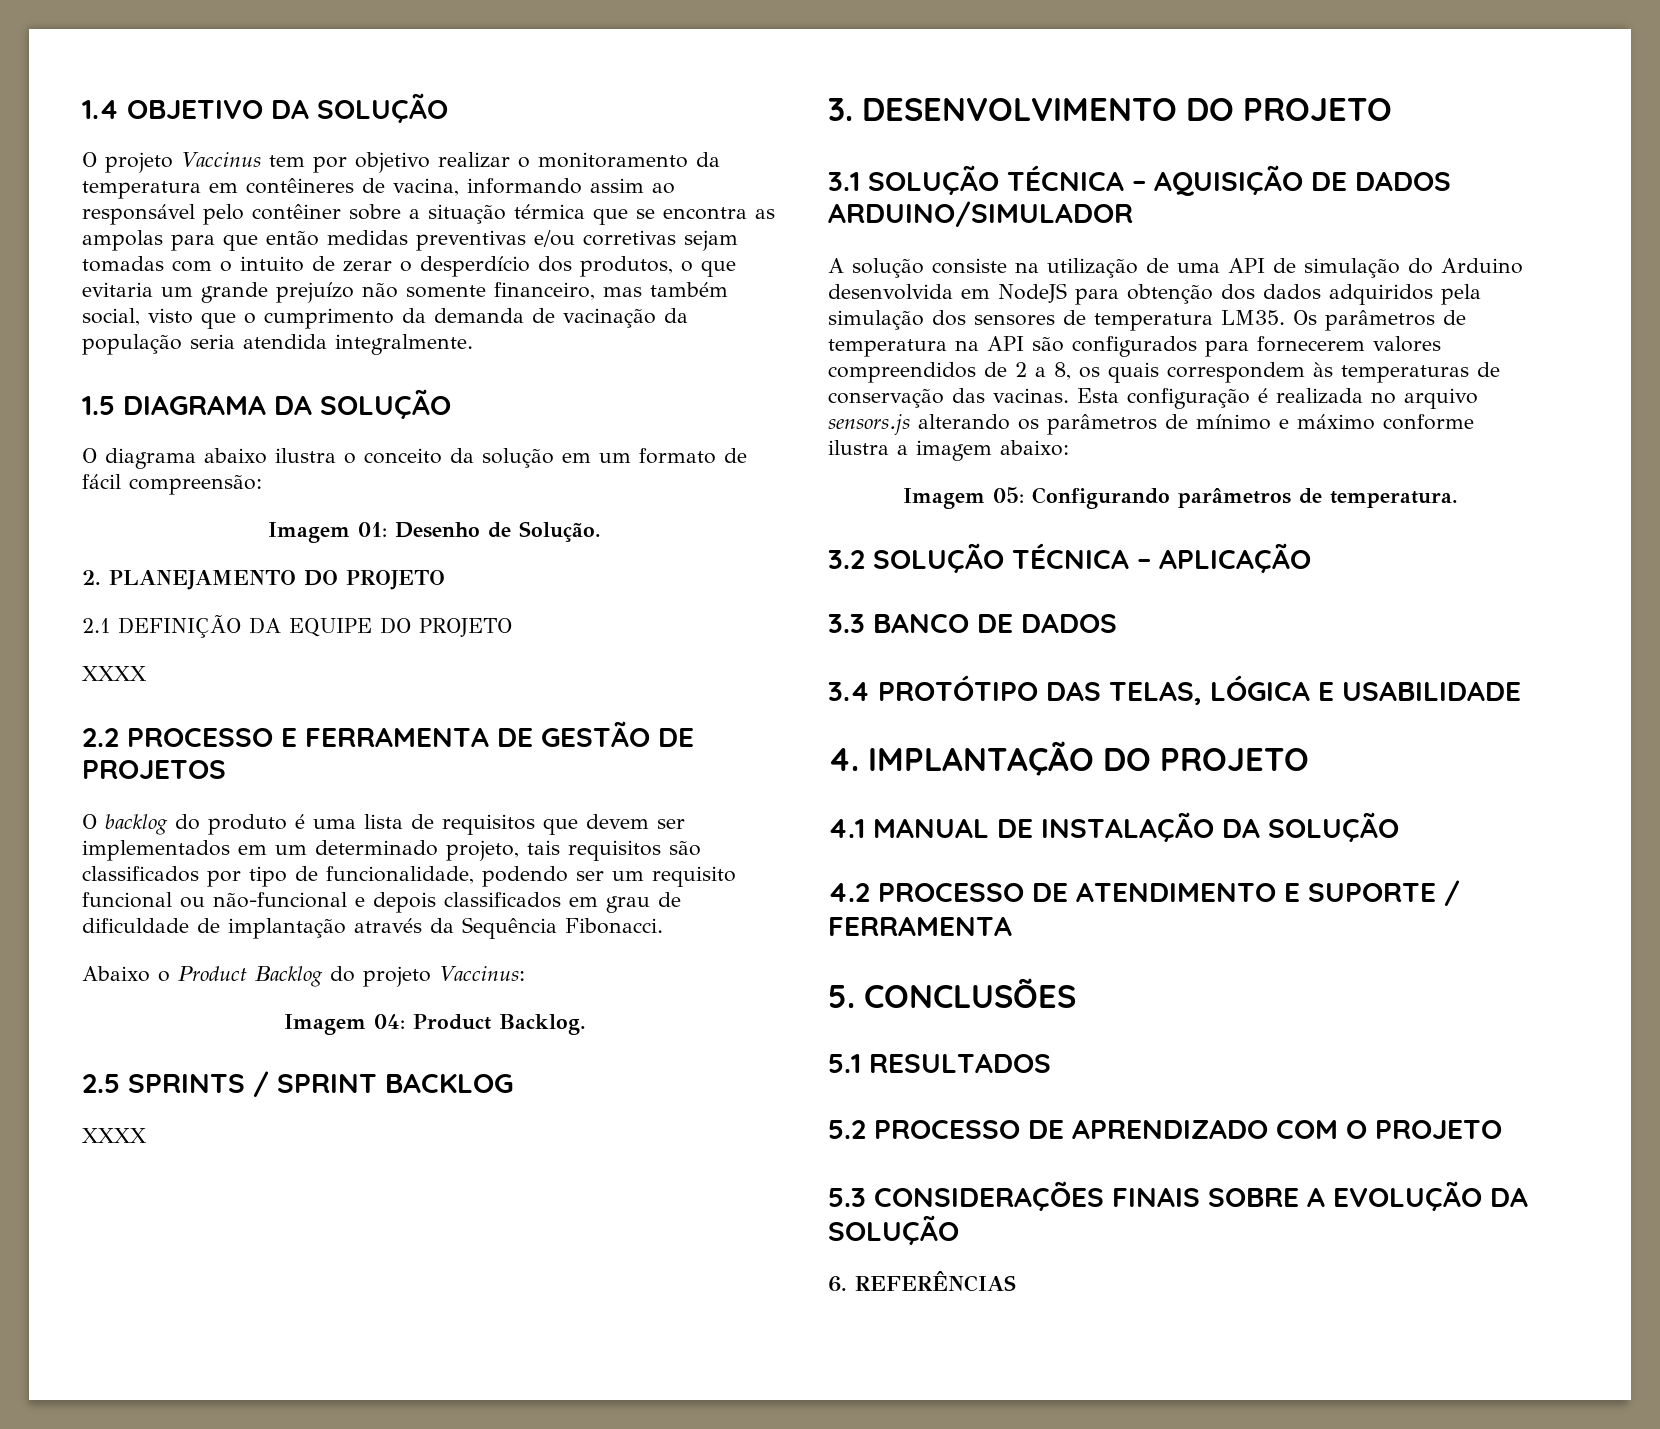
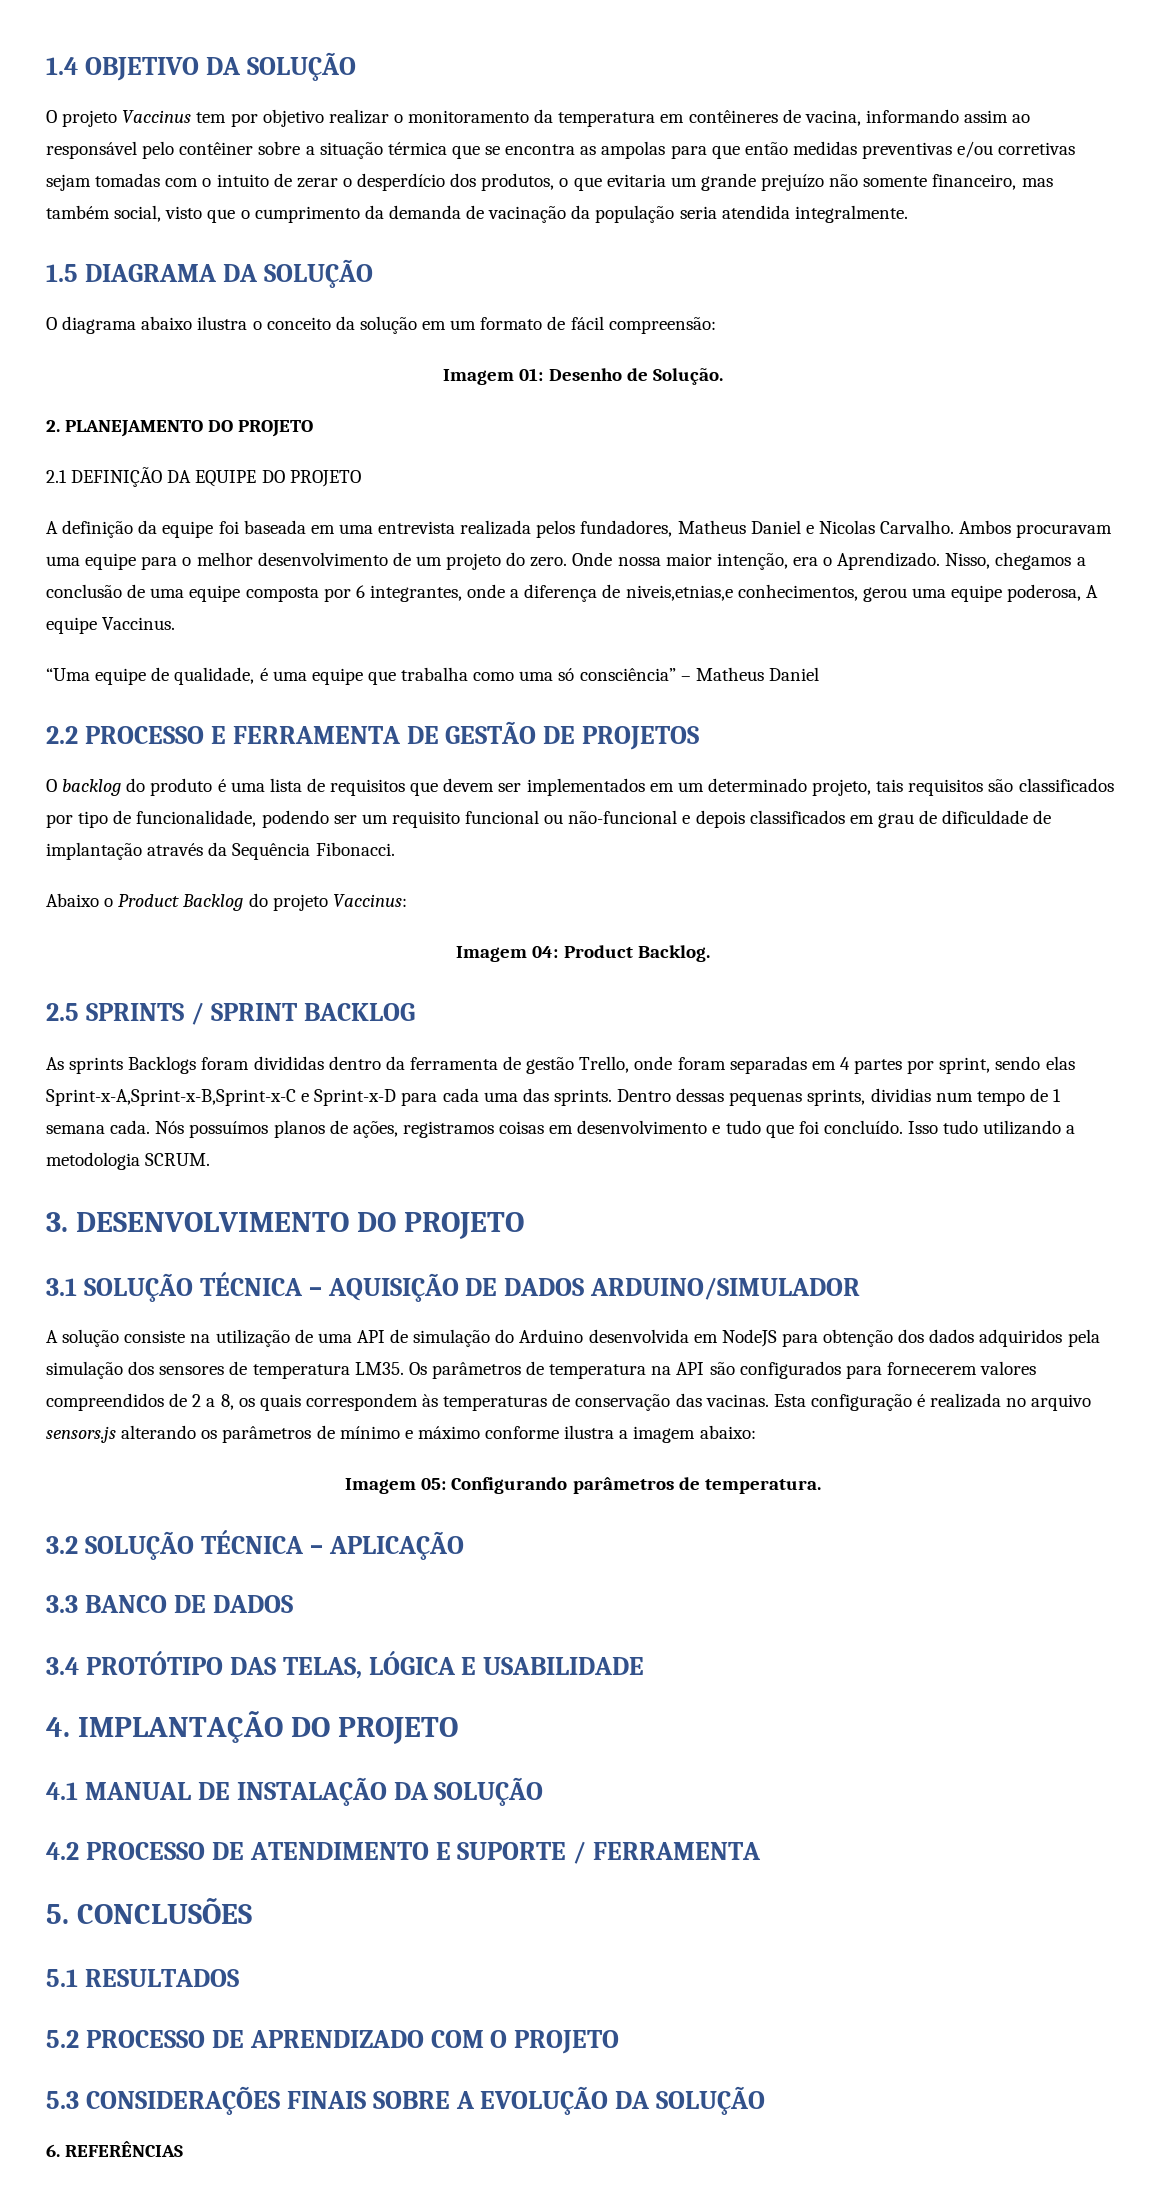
[82,666,146,681] XXXX -> [46,520,1113,538] [46,552,1086,570] [46,584,1099,602] [46,617,176,634] [46,667,819,685] A definição da equipe foi baseada em uma entrevista realizada pelos fundadores, Matheus Daniel e Nicolas Carvalho. Ambos procuravam uma equipe para o melhor desenvolvimento de um projeto do zero. Onde nossa maior intenção, era o Aprendizado. Nisso, chegamos a conclusão de uma equipe composta por 6 integrantes, onde a diferença de niveis,etnias,e conhecimentos, gerou uma equipe poderosa, A equipe Vaccinus. // “Uma equipe de qualidade, é uma equipe que trabalha como uma só consciência” – Matheus Daniel
[82,1128,146,1143] XXXX -> [46,1056,1075,1074] [46,1088,1062,1106] [46,1120,1076,1138] [46,1152,211,1170] As sprints Backlogs foram divididas dentro da ferramenta de gestão Trello, onde foram separadas em 4 partes por sprint, sendo elas Sprint-x-A,Sprint-x-B,Sprint-x-C e Sprint-x-D para cada uma das sprints. Dentro dessas pequenas sprints, dividias num tempo de 1 semana cada. Nós possuímos planos de ações, registramos coisas em desenvolvimento e tudo que foi concluído. Isso tudo utilizando a metodologia SCRUM.

